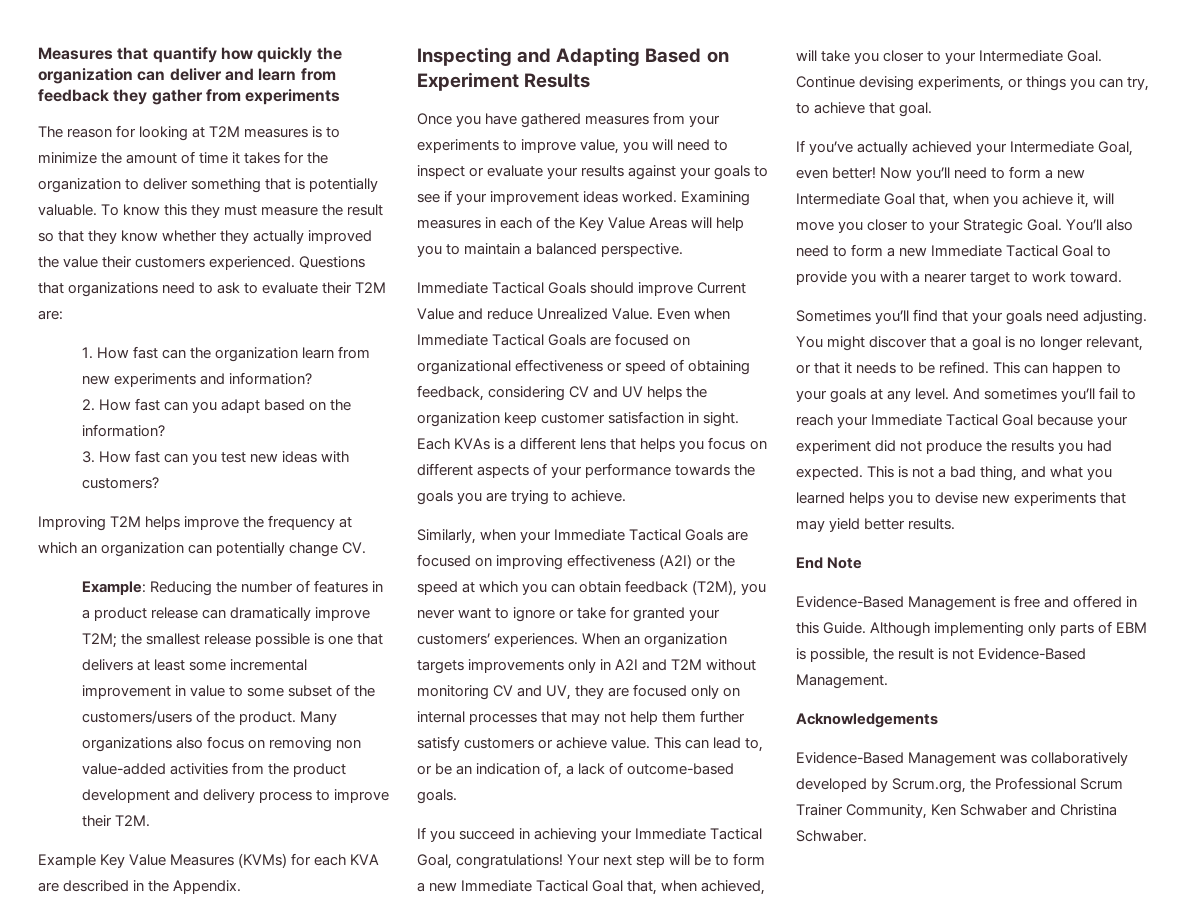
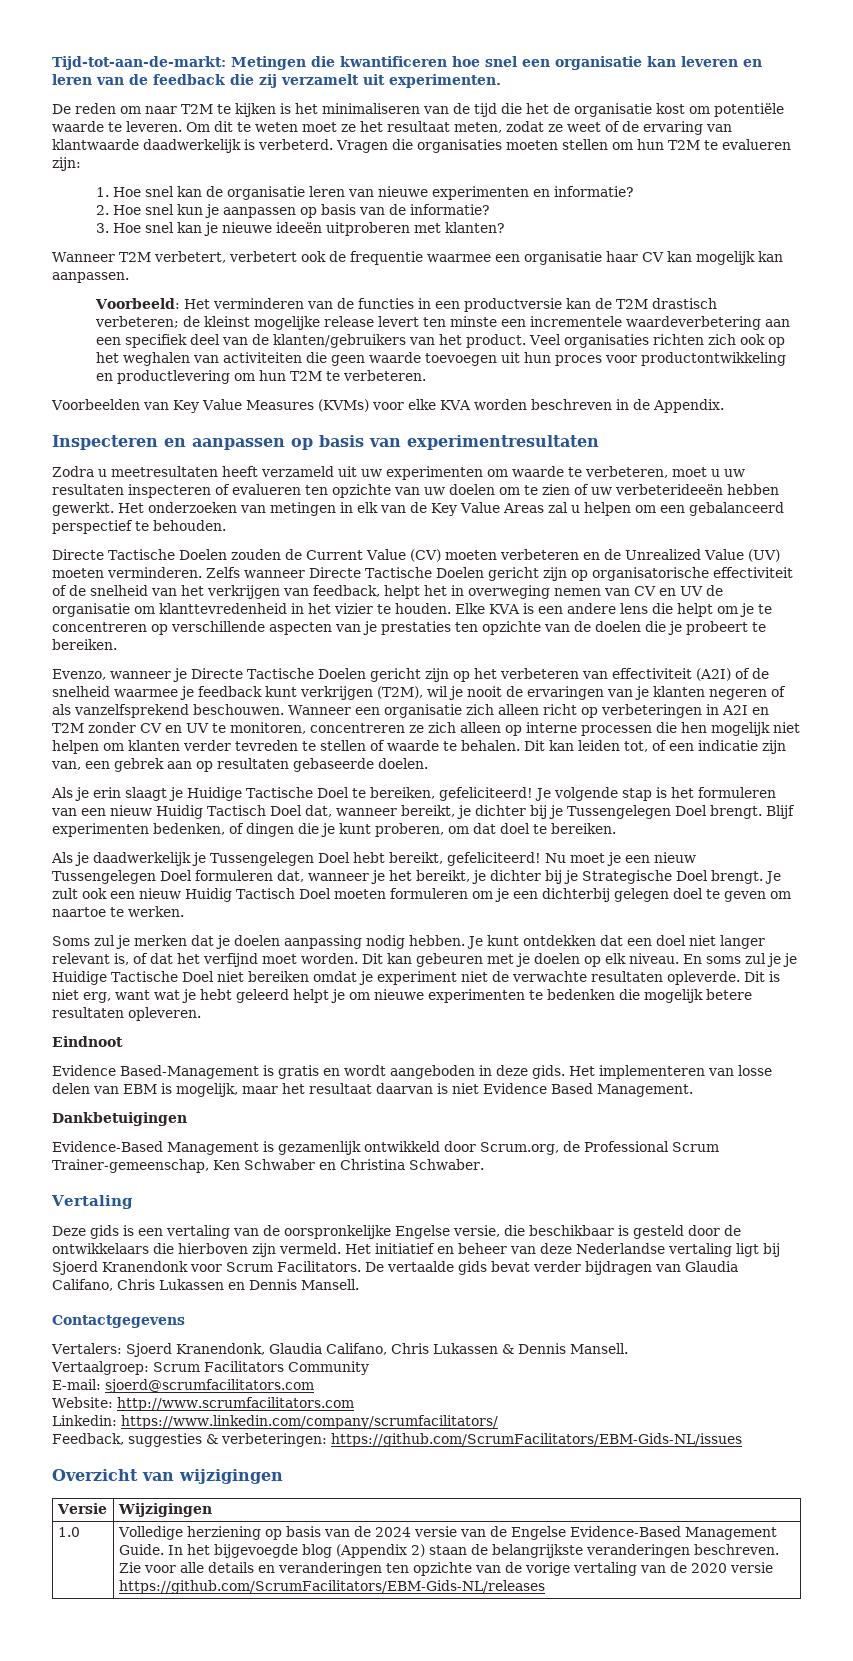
[38,47,342,63] [38,68,336,84] [38,89,341,105] [38,125,341,141] [38,151,329,164] [38,178,379,193] [38,204,384,218] [38,230,373,244] [38,256,366,270] [38,282,387,297] [38,310,63,320] [81,346,371,362] [81,372,313,387] [81,398,352,413] [81,424,165,437] [81,450,350,465] [81,477,159,489] [38,515,353,531] [38,542,367,557] [81,580,384,596] [81,607,371,621] [81,633,384,648] [81,659,308,671] [81,684,376,699] [81,710,338,725] [81,736,362,752] [81,762,347,777] [81,789,390,803] [81,815,150,827] [38,853,380,868] [38,880,242,894] [417,47,729,66] [417,72,591,91] [417,112,721,128] [417,139,729,154] [417,165,769,180] [417,190,751,206] [417,216,745,231] [417,243,684,257] [417,282,747,296] [417,308,731,320] [417,333,691,346] [417,359,751,375] [417,385,708,401] [417,411,740,427] [417,437,767,452] [417,463,756,478] [417,490,627,505] [417,529,749,544] [417,554,736,570] [417,580,767,596] [417,606,721,622] [417,633,728,648] [417,659,757,674] [417,684,741,700] [417,710,746,725] [417,736,764,752] [417,762,735,778] [417,789,457,804] [417,827,763,843] [417,853,766,869] [417,880,766,895] [796,50,1103,64] [796,76,1150,91] [796,102,933,117] [796,140,1134,156] [796,166,1086,181] [796,193,1115,208] [796,219,1134,234] [796,244,1112,257] [796,271,1123,286] [796,309,1148,325] [796,336,1144,351] [796,361,1121,376] [796,387,1137,403] [796,414,1129,428] [796,440,1113,454] [796,466,1113,481] [796,492,1127,506] [796,518,956,532] [796,557,863,569] [796,595,1138,611] [796,621,1148,637] [796,648,1087,663] [796,674,888,689] [796,713,938,728] [796,752,1129,767] [796,777,1124,793] [796,804,1118,819] [796,830,867,842] Measures that quantify how quickly the organization can deliver and learn from feedback they gather from experiments // The reason for looking at T2M measures is to minimize the amount of time it takes for the organization to deliver something that is potentially valuable. To know this they must measure the result so that they know whether they actually improved the value their customers experienced. Questions that organizations need to ask to evaluate their T2M are: // 1. How fast can the organization learn from new experiments and information? // 2. How fast can you adapt based on the information? // 3. How fast can you test new ideas with customers? // Improving T2M helps improve the frequency at which an organization can potentially change CV. // Example: Reducing the number of features in a product release can dramatically improve T2M; the smallest release possible is one that delivers at least some incremental improvement in value to some subset of the customers/users of the product. Many organizations also focus on removing non value-added activities from the product development and delivery process to improve their T2M. // Example Key Value Measures (KVMs) for each KVA are described in the Appendix. // Inspecting and Adapting Based on Experiment Results // Once you have gathered measures from your experiments to improve value, you will need to inspect or evaluate your results against your goals to see if your improvement ideas worked. Examining measures in each of the Key Value Areas will help you to maintain a balanced perspective. // Immediate Tactical Goals should improve Current Value and reduce Unrealized Value. Even when Immediate Tactical Goals are focused on organizational effectiveness or speed of obtaining feedback, considering CV and UV helps the organization keep customer satisfaction in sight. Each KVAs is a different lens that helps you focus on different aspects of your performance towards the goals you are trying to achieve. // Similarly, when your Immediate Tactical Goals are focused on improving effectiveness (A2I) or the speed at which you can obtain feedback (T2M), you never want to ignore or take for granted your customers’ experiences. When an organization targets improvements only in A2I and T2M without monitoring CV and UV, they are focused only on internal processes that may not help them further satisfy customers or achieve value. This can lead to, or be an indication of, a lack of outcome-based goals. // If you succeed in achieving your Immediate Tactical Goal, congratulations! Your next step will be to form a new Immediate Tactical Goal that, when achieved, will take you closer to your Intermediate Goal. Continue devising experiments, or things you can try, to achieve that goal. // If you’ve actually achieved your Intermediate Goal, even better! Now you’ll need to form a new Intermediate Goal that, when you achieve it, will move you closer to your Strategic Goal. You’ll also need to form a new Immediate Tactical Goal to provide you with a nearer target to work toward. // Sometimes you’ll find that your goals need adjusting. You might discover that a goal is no longer relevant, or that it needs to be refined. This can happen to your goals at any level. And sometimes you’ll fail to reach your Immediate Tactical Goal because your experiment did not produce the results you had expected. This is not a bad thing, and what you learned helps you to devise new experiments that may yield better results. // End Note // Evidence-Based Management is free and offered in this Guide. Although implementing only parts of EBM is possible, the result is not Evidence-Based Management. // Acknowledgements // Evidence-Based Management was collaboratively developed by Scrum.org, the Professional Scrum Trainer Community, Ken Schwaber and Christina Schwaber. -> [52,56,762,70] [52,74,501,88] [52,103,784,117] [52,121,732,135] [52,139,791,153] [52,157,81,171] [96,186,635,200] [96,204,491,218] [96,222,506,236] [52,251,783,265] [52,272,129,283] [95,298,718,312] [95,316,791,330] [96,334,786,348] [96,352,787,366] [96,370,427,384] [51,399,724,413] [52,435,599,450] [52,466,745,480] [52,484,779,498] [52,502,784,516] [52,520,226,534] [52,549,780,562] [52,567,793,581] [52,585,723,599] [52,603,772,617] [52,621,766,635] [52,639,117,650] [52,668,769,682] [52,686,786,700] [52,704,769,718] [52,722,800,736] [52,740,786,754] [51,758,428,772] [51,787,776,801] [51,805,795,819] [52,823,616,837] [51,852,696,866] [52,870,781,884] [52,888,791,902] [52,906,184,917] [52,935,765,949] [52,953,797,967] [52,971,780,985] [52,989,752,1003] [52,1007,201,1021] [52,1036,123,1047] [52,1065,772,1079] [52,1083,693,1097] [52,1112,187,1126] [52,1141,719,1155] [52,1159,484,1173] [51,1195,133,1209] [52,1225,741,1239] [52,1243,780,1257] [52,1261,738,1275] [52,1279,359,1291] [52,1315,185,1328] [51,1343,628,1357] [51,1361,369,1375] [52,1379,314,1393] [52,1397,354,1411] [52,1415,498,1429] [52,1433,742,1447] [52,1469,283,1484] [56,1503,107,1514] [117,1503,212,1517] [57,1527,80,1537] [117,1526,777,1540] [118,1544,779,1558] [118,1562,773,1576] [118,1580,545,1594] Tijd-tot-aan-de-markt: Metingen die kwantificeren hoe snel een organisatie kan leveren en leren van de feedback die zij verzamelt uit experimenten. // De reden om naar T2M te kijken is het minimaliseren van de tijd die het de organisatie kost om potentiële waarde te leveren. Om dit te weten moet ze het resultaat meten, zodat ze weet of de ervaring van klantwaarde daadwerkelijk is verbeterd. Vragen die organisaties moeten stellen om hun T2M te evalueren zijn: // 1. Hoe snel kan de organisatie leren van nieuwe experimenten en informatie? // 2. Hoe snel kun je aanpassen op basis van de informatie? // 3. Hoe snel kan je nieuwe ideeën uitproberen met klanten? // Wanneer T2M verbetert, verbetert ook de frequentie waarmee een organisatie haar CV kan mogelijk kan aanpassen. // Voorbeeld: Het verminderen van de functies in een productversie kan de T2M drastisch verbeteren; de kleinst mogelijke release levert ten minste een incrementele waardeverbetering aan een specifiek deel van de klanten/gebruikers van het product. Veel organisaties richten zich ook op het weghalen van activiteiten die geen waarde toevoegen uit hun proces voor productontwikkeling en productlevering om hun T2M te verbeteren. // Voorbeelden van Key Value Measures (KVMs) voor elke KVA worden beschreven in de Appendix. // Inspecteren en aanpassen op basis van experimentresultaten // Zodra u meetresultaten heeft verzameld uit uw experimenten om waarde te verbeteren, moet u uw resultaten inspecteren of evalueren ten opzichte van uw doelen om te zien of uw verbeterideeën hebben gewerkt. Het onderzoeken van metingen in elk van de Key Value Areas zal u helpen om een gebalanceerd perspectief te behouden. // Directe Tactische Doelen zouden de Current Value (CV) moeten verbeteren en de Unrealized Value (UV) moeten verminderen. Zelfs wanneer Directe Tactische Doelen gericht zijn op organisatorische effectiviteit of de snelheid van het verkrijgen van feedback, helpt het in overweging nemen van CV en UV de organisatie om klanttevredenheid in het vizier te houden. Elke KVA is een andere lens die helpt om je te concentreren op verschillende aspecten van je prestaties ten opzichte van de doelen die je probeert te bereiken. // Evenzo, wanneer je Directe Tactische Doelen gericht zijn op het verbeteren van effectiviteit (A2I) of de snelheid waarmee je feedback kunt verkrijgen (T2M), wil je nooit de ervaringen van je klanten negeren of als vanzelfsprekend beschouwen. Wanneer een organisatie zich alleen richt op verbeteringen in A2I en T2M zonder CV en UV te monitoren, concentreren ze zich alleen op interne processen die hen mogelijk niet helpen om klanten verder tevreden te stellen of waarde te behalen. Dit kan leiden tot, of een indicatie zijn van, een gebrek aan op resultaten gebaseerde doelen. // Als je erin slaagt je Huidige Tactische Doel te bereiken, gefeliciteerd! Je volgende stap is het formuleren van een nieuw Huidig Tactisch Doel dat, wanneer bereikt, je dichter bij je Tussengelegen Doel brengt. Blijf experimenten bedenken, of dingen die je kunt proberen, om dat doel te bereiken. // Als je daadwerkelijk je Tussengelegen Doel hebt bereikt, gefeliciteerd! Nu moet je een nieuw Tussengelegen Doel formuleren dat, wanneer je het bereikt, je dichter bij je Strategische Doel brengt. Je zult ook een nieuw Huidig Tactisch Doel moeten formuleren om je een dichterbij gelegen doel te geven om naartoe te werken. // Soms zul je merken dat je doelen aanpassing nodig hebben. Je kunt ontdekken dat een doel niet langer relevant is, of dat het verfijnd moet worden. Dit kan gebeuren met je doelen op elk niveau. En soms zul je je Huidige Tactische Doel niet bereiken omdat je experiment niet de verwachte resultaten opleverde. Dit is niet erg, want wat je hebt geleerd helpt je om nieuwe experimenten te bedenken die mogelijk betere resultaten opleveren. // Eindnoot // Evidence Based-Management is gratis en wordt aangeboden in deze gids. Het implementeren van losse delen van EBM is mogelijk, maar het resultaat daarvan is niet Evidence Based Management. // Dankbetuigingen // Evidence-Based Management is gezamenlijk ontwikkeld door Scrum.org, de Professional Scrum Trainer-gemeenschap, Ken Schwaber en Christina Schwaber. // Vertaling // Deze gids is een vertaling van de oorspronkelijke Engelse versie, die beschikbaar is gesteld door de ontwikkelaars die hierboven zijn vermeld. Het initiatief en beheer van deze Nederlandse vertaling ligt bij Sjoerd Kranendonk voor Scrum Facilitators. De vertaalde gids bevat verder bijdragen van Glaudia Califano, Chris Lukassen en Dennis Mansell. // Contactgegevens // Vertalers: Sjoerd Kranendonk, Glaudia Califano, Chris Lukassen & Dennis Mansell. // Vertaalgroep: Scrum Facilitators Community // E-mail: sjoerd@scrumfacilitators.com // Website: http://www.scrumfacilitators.com // Linkedin: https://www.linkedin.com/company/scrumfacilitators/ // Feedback, suggesties & verbeteringen: https://github.com/ScrumFacilitators/EBM-Gids-NL/issues // Overzicht van wijzigingen // Versie | Wijzigingen // 1.0 | Volledige herziening op basis van de 2024 versie van de Engelse Evidence-Based Management Guide. In het bijgevoegde blog (Appendix 2) staan de belangrijkste veranderingen beschreven. Zie voor alle details en veranderingen ten opzichte van de vorige vertaling van de 2020 versie https://github.com/ScrumFacilitators/EBM-Gids-NL/releases

